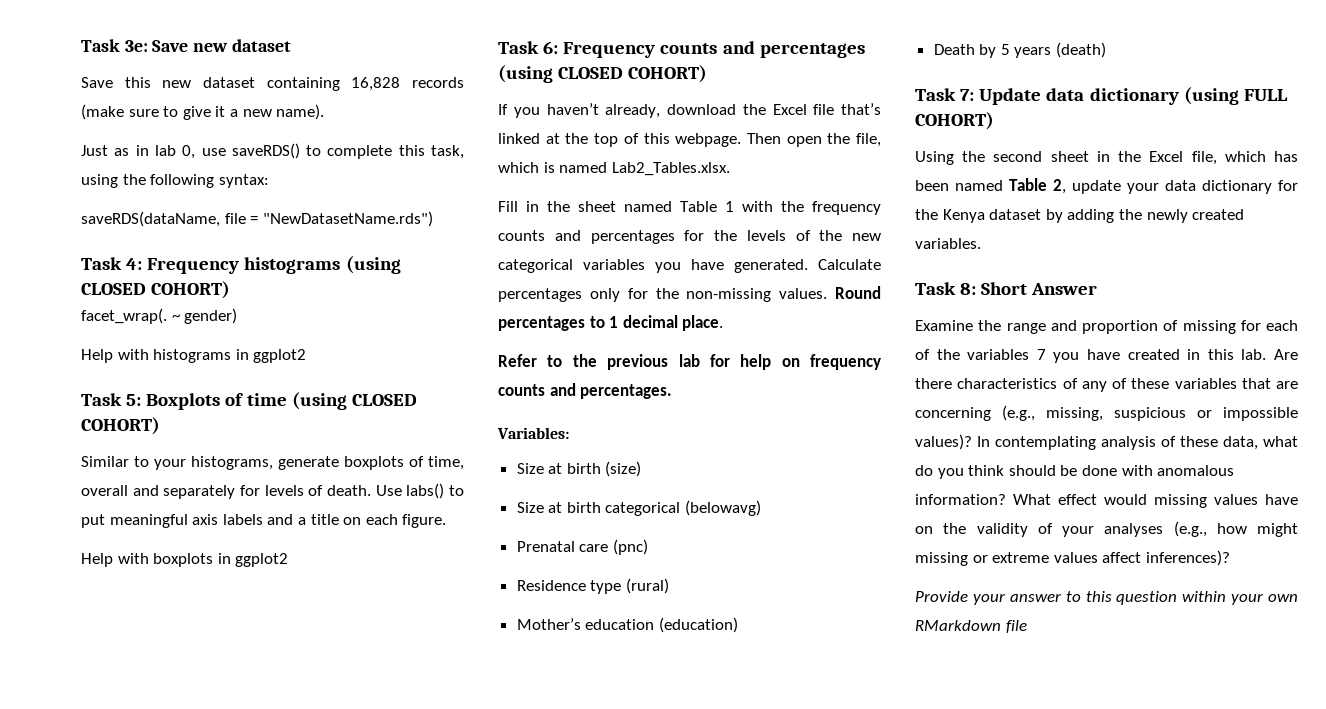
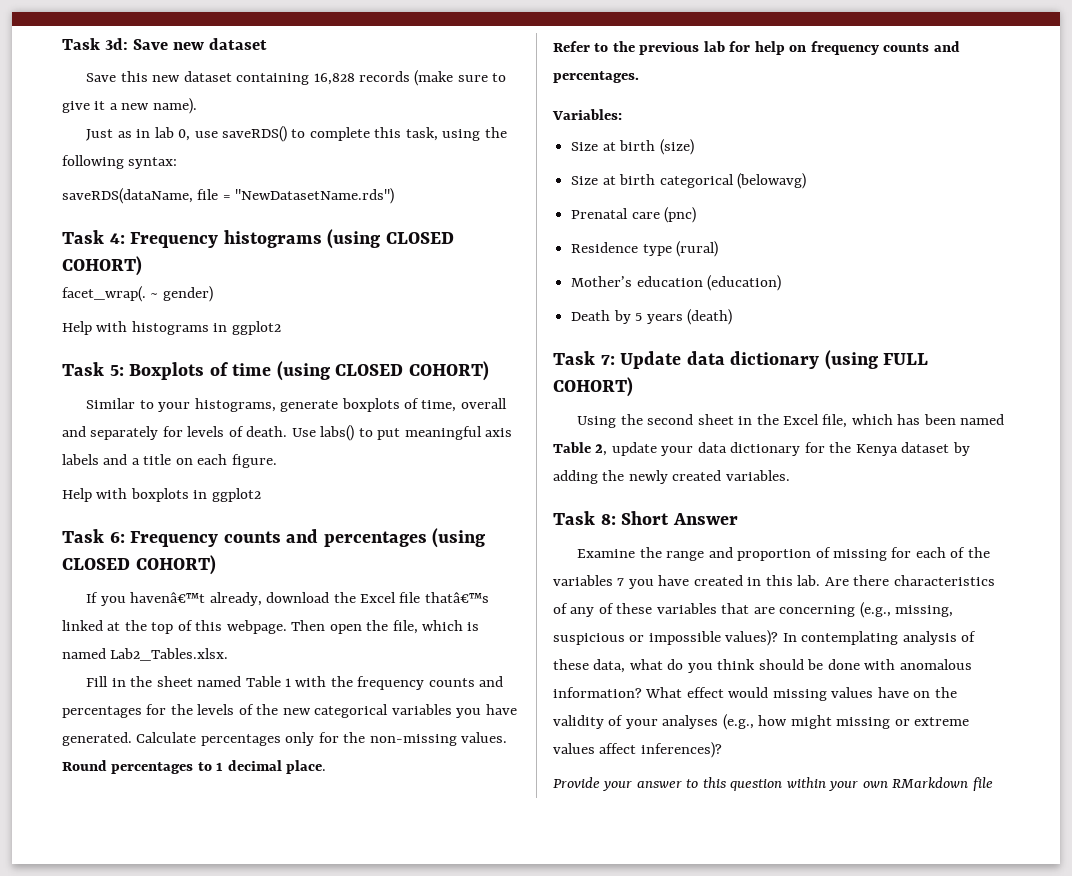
[81,39,148,52] Task 3e: -> [62,38,128,50] Task 3d:
[546,103,599,115] haven’t -> [130,592,206,603] havenâ€™t
[841,103,881,115] that’s -> [424,592,489,603] thatâ€™s

